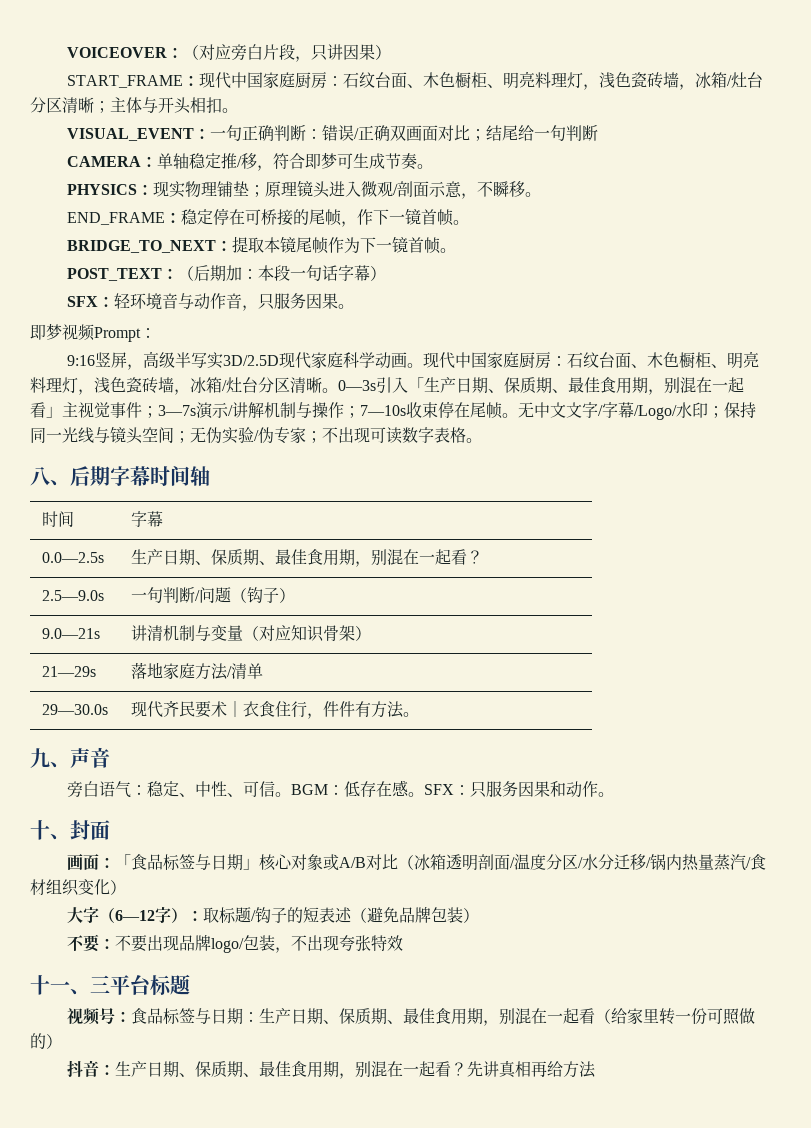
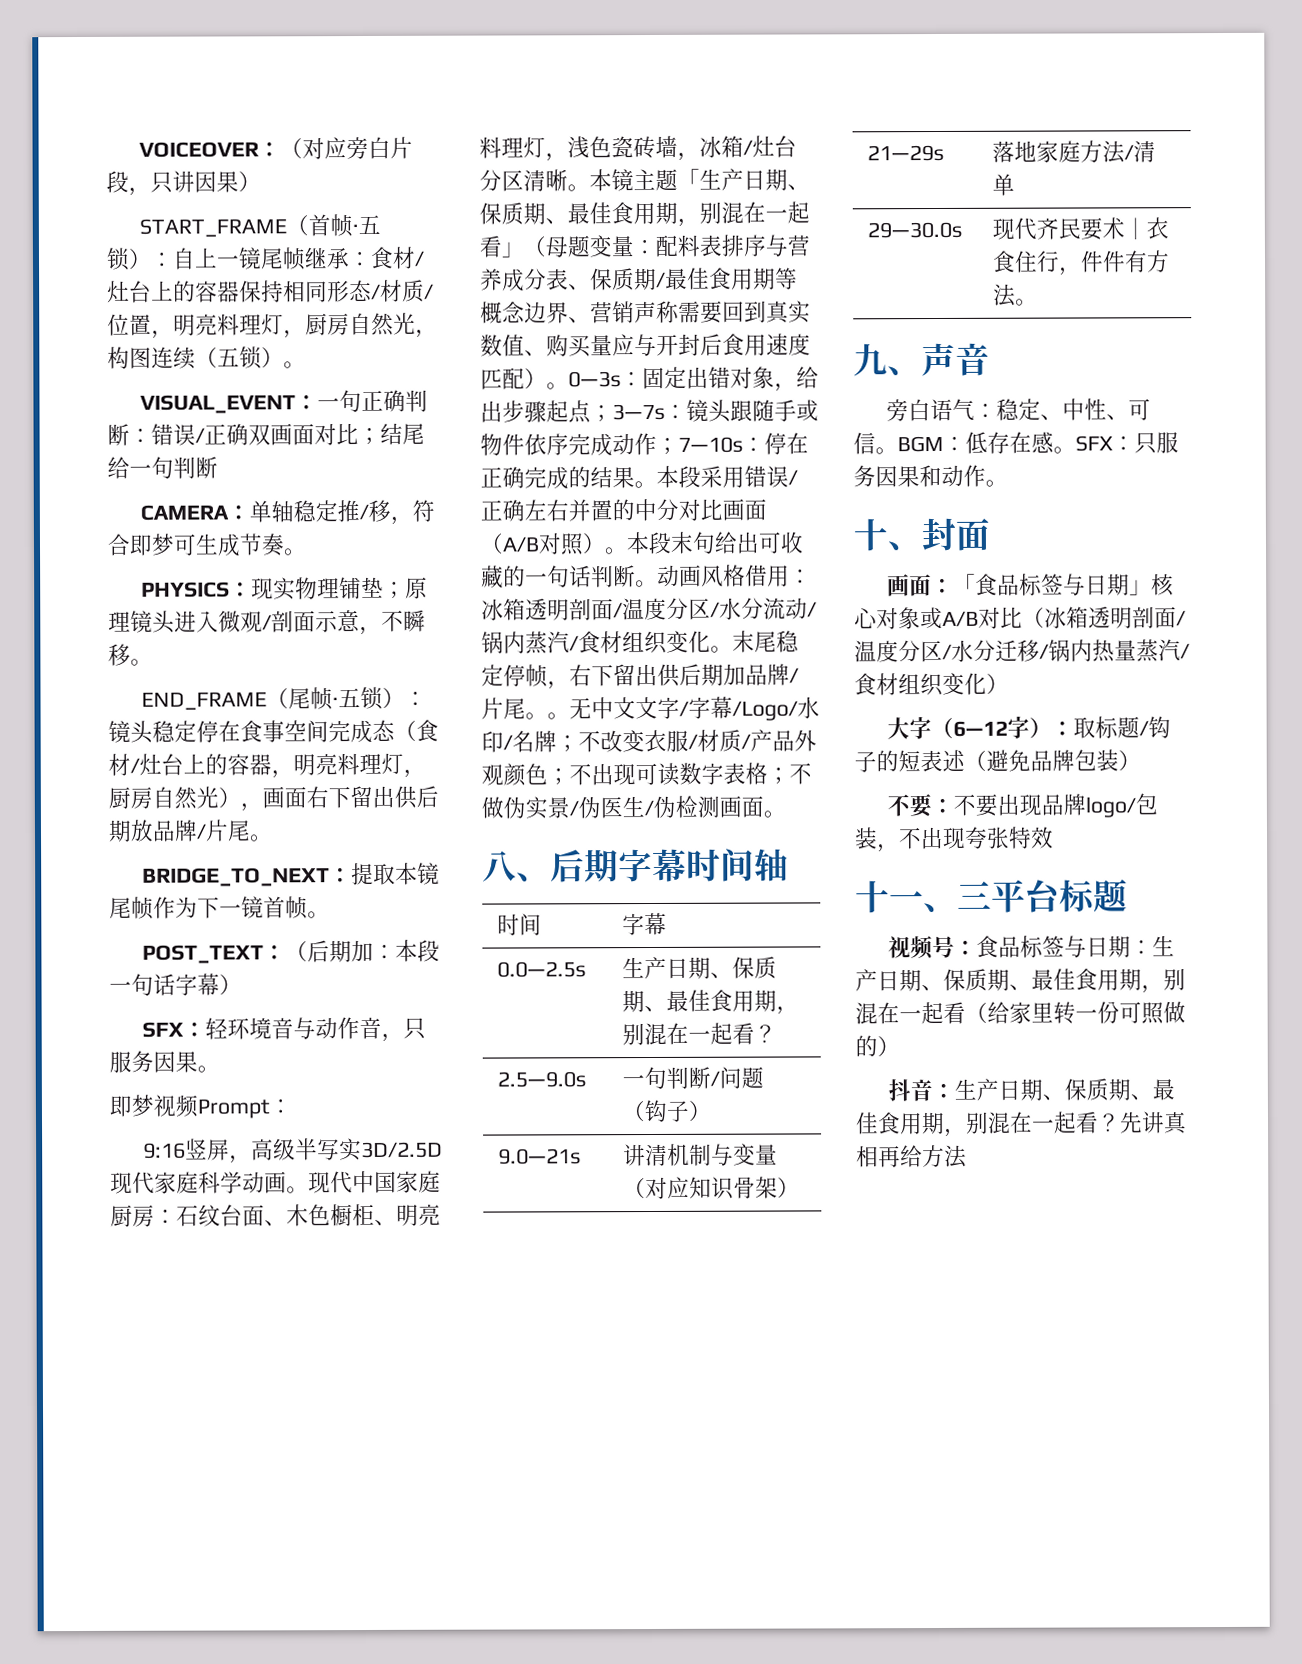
[183,71,764,90] [30,97,222,114] ：现代中国家庭厨房：石纹台面、木色橱柜、明亮料理灯，浅色瓷砖墙，冰箱/灶台分区清晰；主体与开头相扣 -> [286,214,382,238] [106,246,425,271] [107,279,434,303] [107,312,438,339] [107,346,284,370] （首帧·五锁）：自上一镜尾帧继承：食材/灶台上的容器保持相同形态/材质/位置，明亮料理灯，厨房自然光，构图连续（五锁）
[165,208,455,227] ：稳定停在可桥接的尾帧，作下一镜首帧 -> [266,686,428,711] [108,719,439,744] [108,752,426,779] [108,785,439,812] [108,819,251,842] （尾帧·五锁）：镜头稳定停在食事空间完成态（食材/灶台上的容器，明亮料理灯，厨房自然光），画面右下留出供后期放品牌/片尾
[338,377,408,394] 0—3s引入 -> [589,168,678,192] 本镜主题
[62,401,503,419] 主视觉事件；3—7s演示/讲解机制与操作；7—10s收束停在尾帧 -> [523,234,810,258] [480,267,798,292] [480,300,811,324] [480,333,811,358] [480,366,819,392] [480,399,819,424] [480,432,809,457] [480,465,798,490] [480,498,767,522] [480,531,804,556] [481,564,812,589] [481,597,817,621] [481,630,799,655] [481,663,799,690] [481,697,548,720] （母题变量：配料表排序与营养成分表、保质期/最佳食用期等概念边界、营销声称需要回到真实数值、购买量应与开封后食用速度匹配）。0—3s：固定出错对象，给出步骤起点；3—7s：镜头跟随手或物件依序完成动作；7—10s：停在正确完成的结果。本段采用错误/正确左右并置的中分对比画面（A/B对照）。本段末句给出可收藏的一句话判断。动画风格借用：冰箱透明剖面/温度分区/水分流动/锅内蒸汽/食材组织变化。末尾稳定停帧，右下留出供后期加品牌/片尾。
[708,402,756,418] [30,426,306,444] ；保持同一光线与镜头空间；无伪实验/伪专家 -> [503,729,817,753] [481,763,548,787] /名牌；不改变衣服/材质/产品外观颜色
(466, 435) none -> [767,762,812,785] [481,795,764,820] ；不做伪实景/伪医生/伪检测画面

